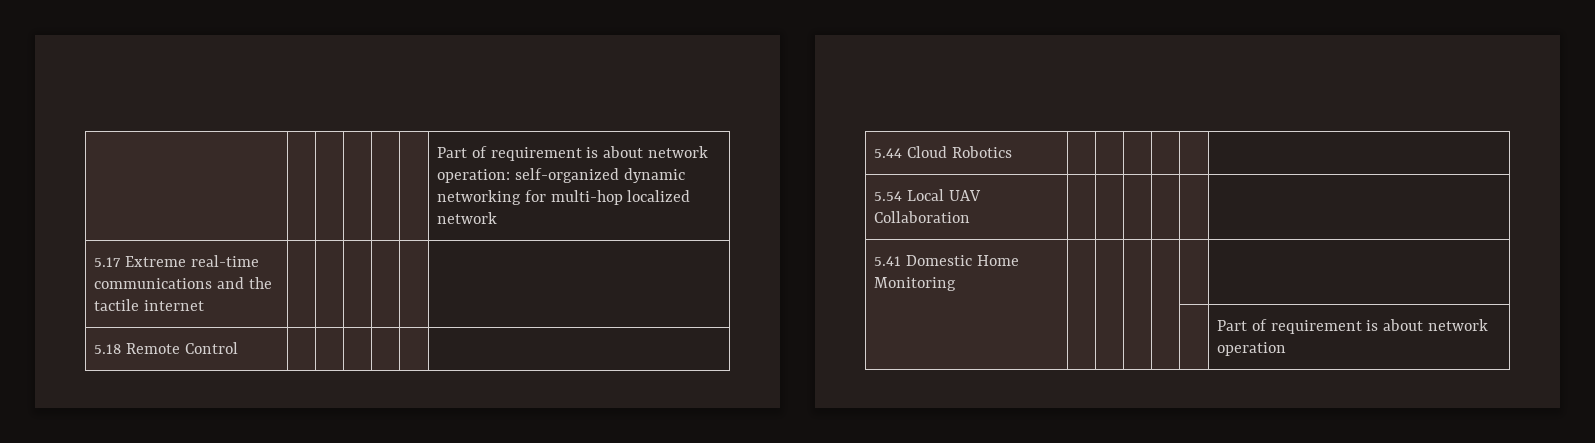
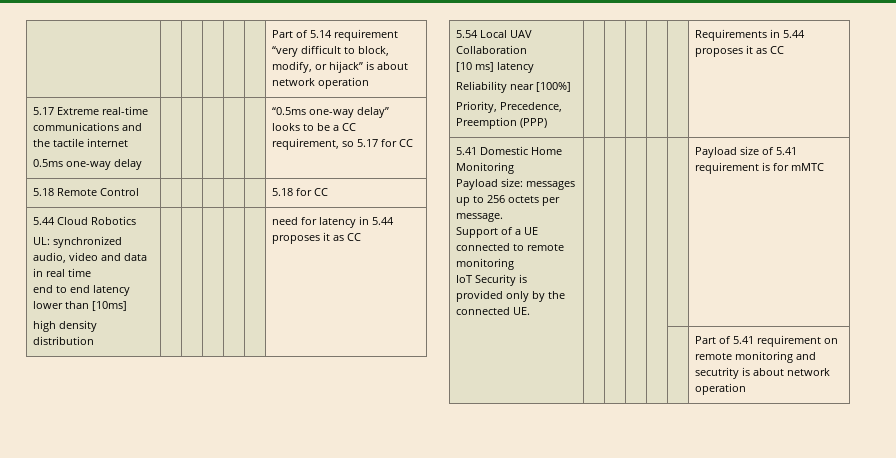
[437,146,708,161] [437,168,685,183] [437,190,691,205] [437,212,498,224] | | | | | | Part of requirement is about network operation: self-organized dynamic networking for multi-hop localized network -> [272,29,399,41] [272,45,390,57] [272,61,409,73] [272,77,370,89] | | | | | | Part of 5.14 requirement “very difficult to block, modify, or hijack” is about network operation
(204, 305) | | | | | | -> [33,159,143,170] [272,107,390,118] [272,123,357,131] [272,138,414,150] // 0.5ms one-way delay | | | | | | “0.5ms one-way delay” looks to be a CC requirement, so 5.17 for CC
(238, 348) none -> [272,188,329,196] 5.18 for CC
[874,189,981,201] [874,211,971,223] [874,255,1019,266] [874,277,957,291] [1217,319,1362,334] | | | | | | // 5.54 Local UAV Collaboration | | | | | | // 5.41 Domestic Home Monitoring | | | | | | // | | | | | | Part of requirement -> [33,236,123,248] [33,252,148,263] [33,268,92,277] [33,285,131,296] [33,301,128,311] [33,320,98,332] [33,336,95,345] [272,216,395,228] [272,232,362,244] [456,30,533,38] [456,45,528,54] [456,62,535,73] [456,81,572,93] [456,101,563,113] [456,117,548,129] [695,29,806,41] [695,45,785,57] [456,146,563,155] [456,162,515,174] [456,178,576,190] [456,195,561,206] [456,213,504,222] [456,227,539,238] [456,243,565,251] [456,258,515,270] [456,274,528,286] [456,290,566,302] [456,307,531,315] [695,146,798,158] [695,162,825,174] [695,335,839,347] [695,351,817,363] [695,367,740,379] // UL: synchronized audio, video and data in real time // end to end latency lower than [10ms] // high density distribution | | | | | | need for latency in 5.44 proposes it as CC // 5.54 Local UAV Collaboration // [10 ms] latency // Reliability near [100%] // Priority, Precedence, Preemption (PPP) | | | | | | Requirements in 5.44 proposes it as CC // 5.41 Domestic Home Monitoring // Payload size: messages up to 256 octets per message. // Support of a UE connected to remote monitoring // IoT Security is provided only by the connected UE. | | | | | | Payload size of 5.41 requirement is for mMTC // | | | | | | Part of 5.41 requirement on remote monitoring and secutrity

